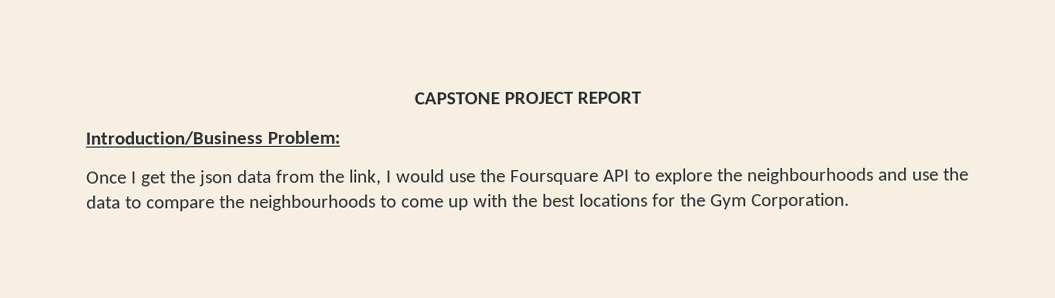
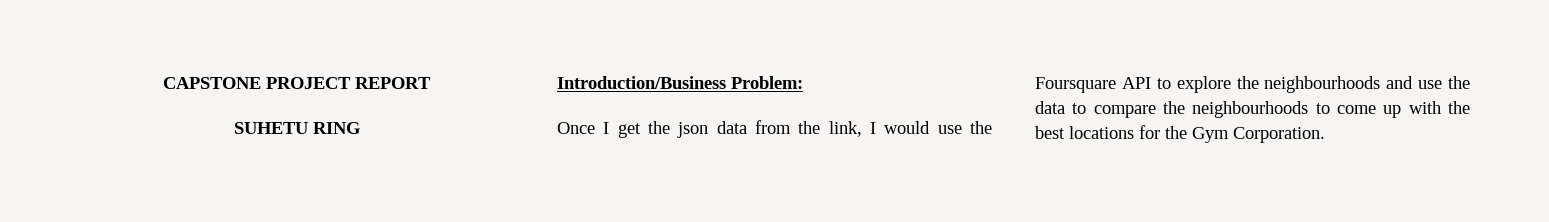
(642, 97) none -> [233,122,360,134] // SUHETU RING

